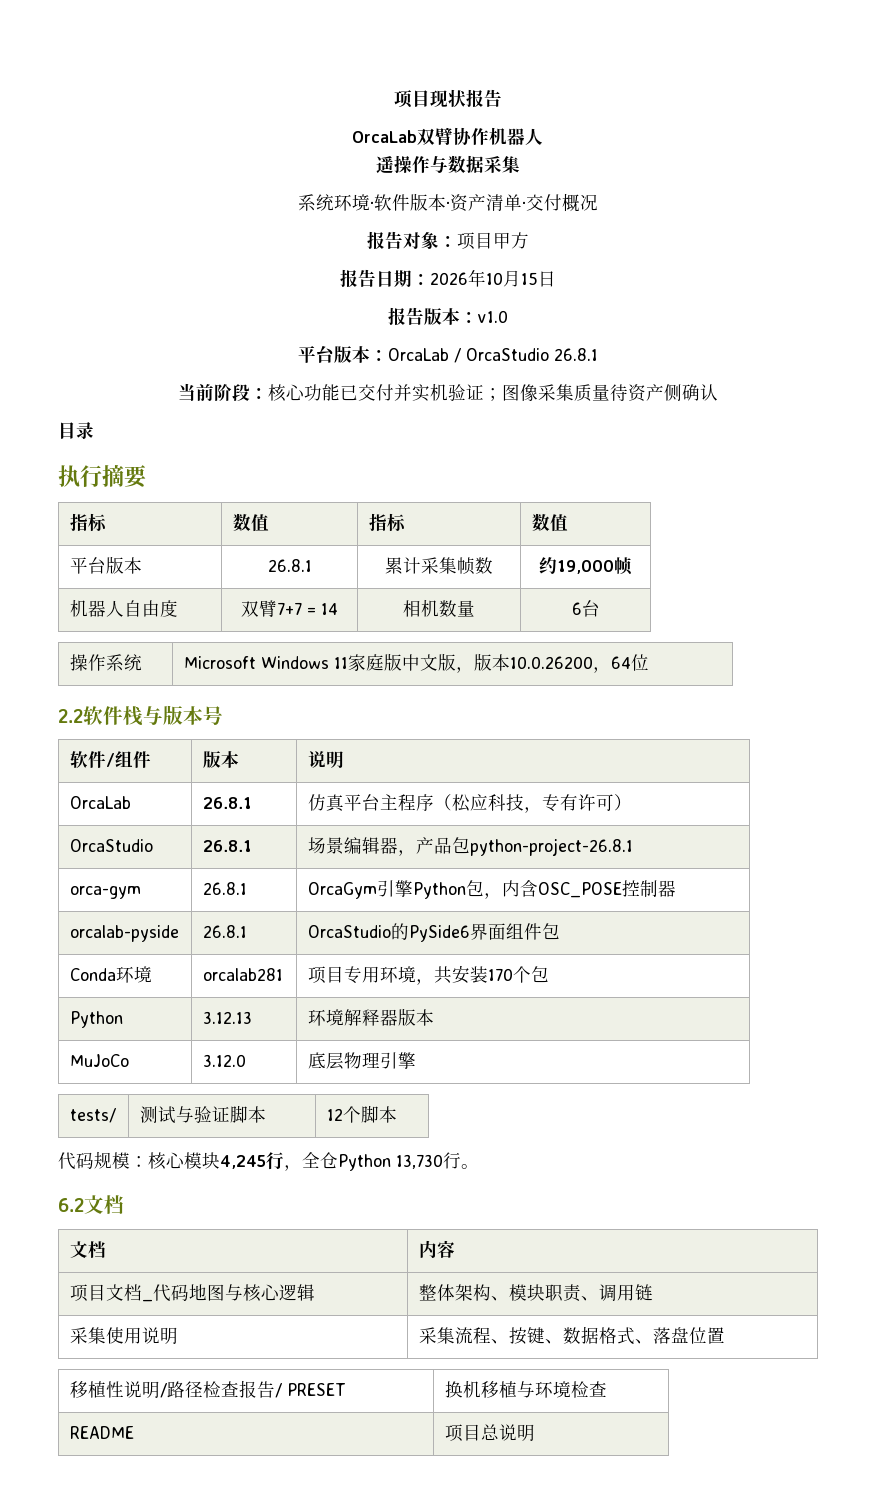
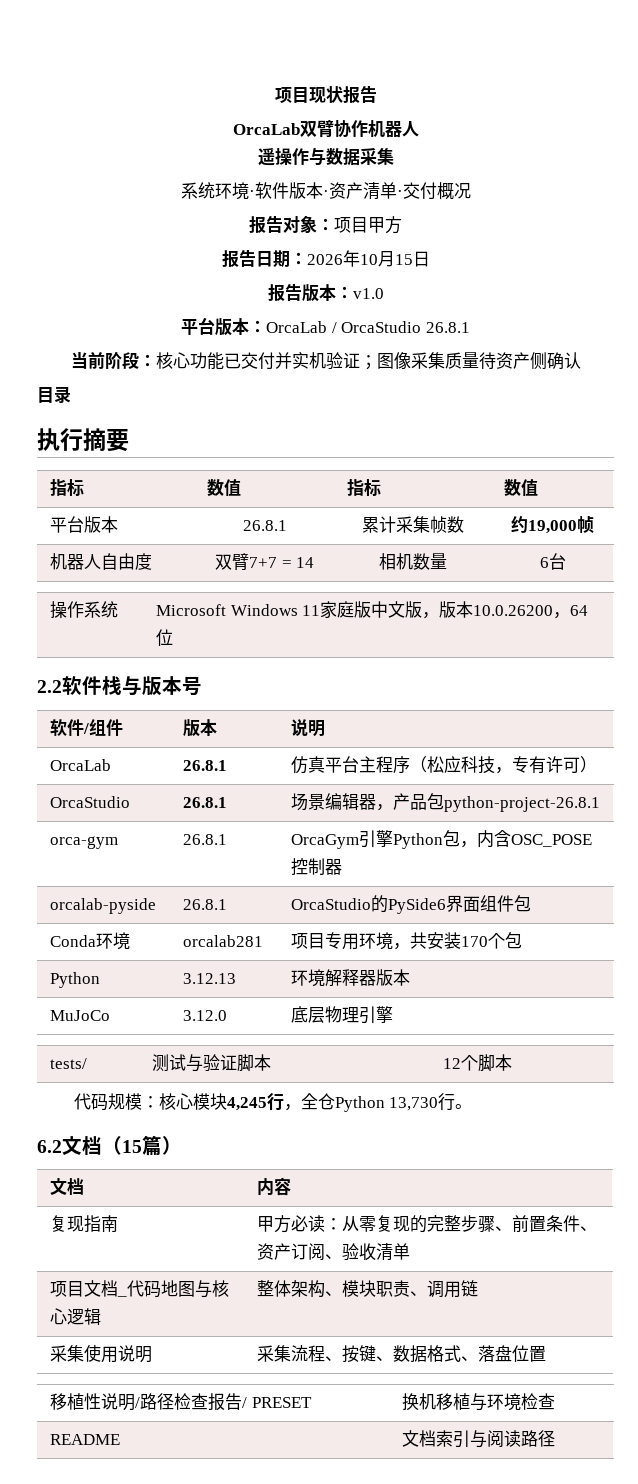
(124, 1204) none -> [102,1135,182,1156] （15篇）
(455, 1249) none -> [50,1215,119,1233] [257,1215,598,1233] [257,1243,411,1261] // 复现指南 | 甲方必读：从零复现的完整步骤、前置条件、资产订阅、验收清单
[444,1424,535,1442] 项目总说明 -> [402,1430,556,1448] 文档索引与阅读路径

